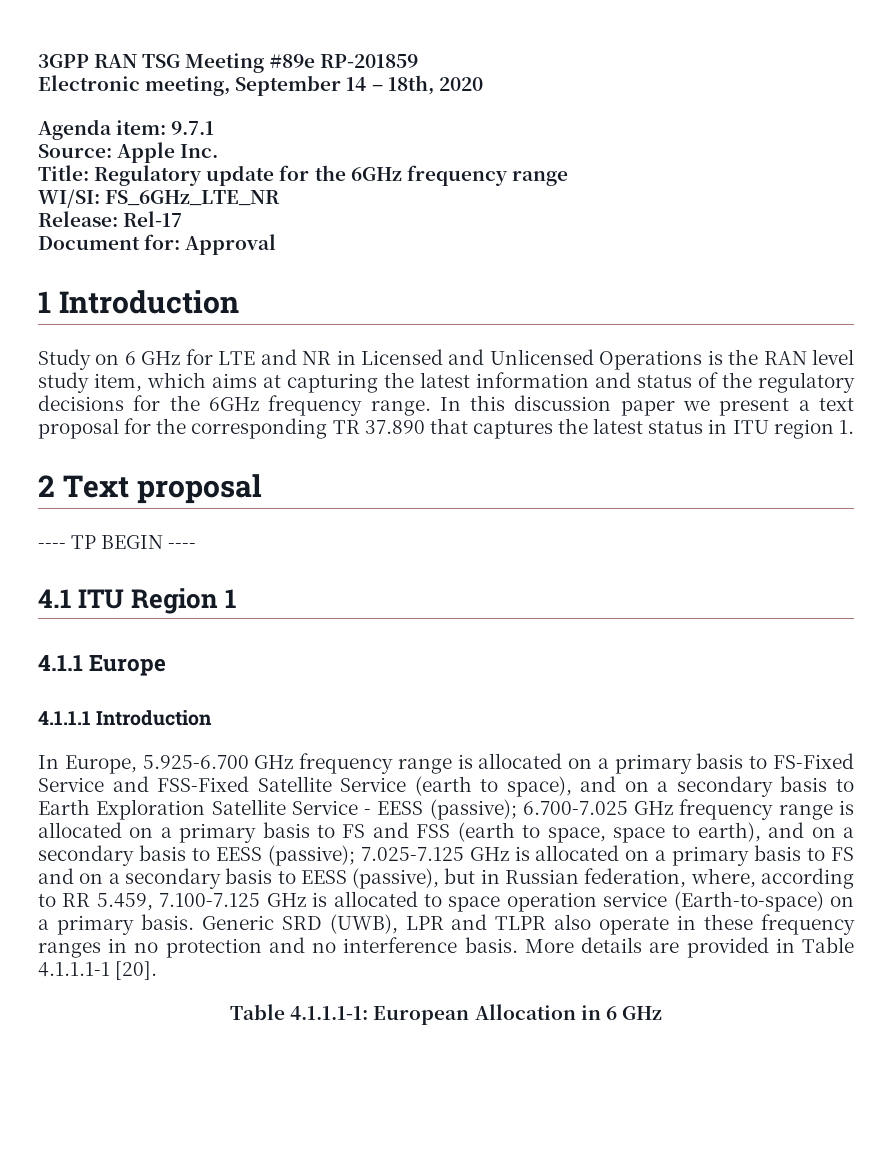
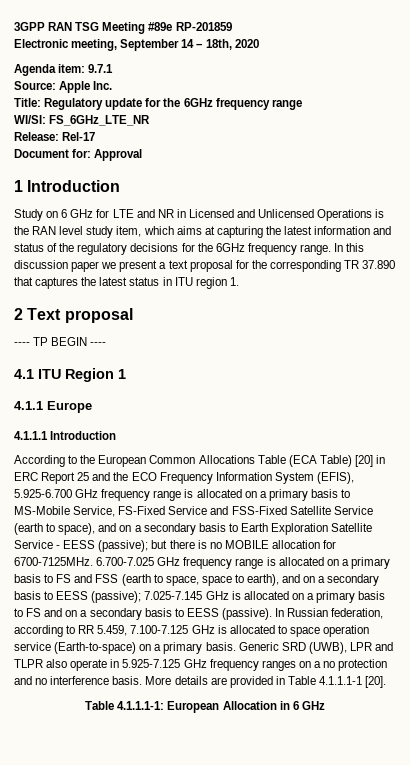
[38,755,137,774] In Europe, -> [14,455,386,467] [14,472,354,484] According to the European Common Allocations Table (ECA Table) [20] in ERC Report 25 and the ECO Frequency Information System (EFIS),
(768, 762) none -> [14,506,116,517] MS-Mobile Service,
(517, 809) none -> [151,540,337,549] [14,557,93,566] but there is no MOBILE allocation for 6700-7125MHz.
[360,847,464,861] 7.025-7.125 -> [144,591,203,600] 7.025-7.145
[352,868,500,889] (passive), but in -> [221,608,285,620] (passive). In
[690,868,756,888] where, -> (384, 613) none
[704,914,855,935] [38,938,128,958] these frequency ranges in -> [122,659,321,671] 5.925-7.125 GHz frequency ranges on a

